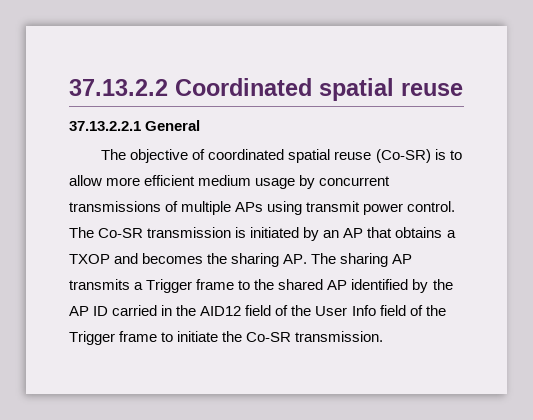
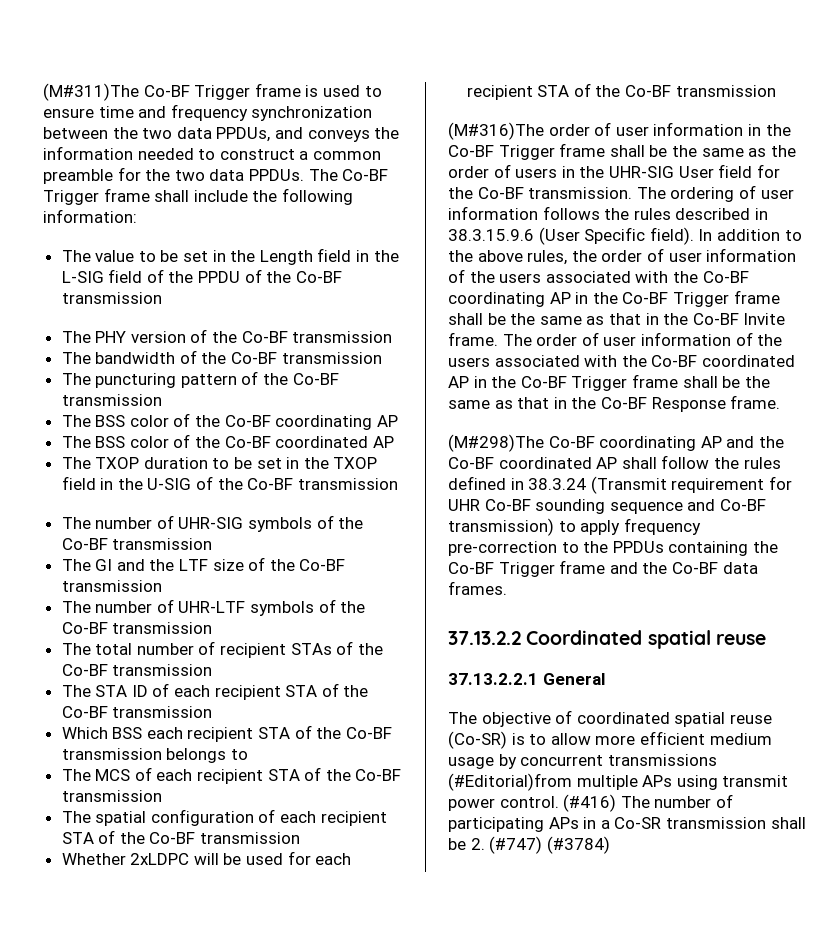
(69, 87) none -> [43,83,382,101] [43,104,373,121] [43,127,400,142] [43,146,381,160] [43,167,389,184] [43,188,353,205] [43,209,137,223] [61,248,399,265] [61,269,342,283] [61,292,162,304] [61,329,393,343] [61,350,382,364] [61,371,339,388] [61,394,162,406] [61,413,398,430] [61,434,394,448] [61,457,378,469] [61,476,398,490] [61,515,364,532] [61,538,213,550] [61,557,346,571] [61,580,162,592] [61,599,366,616] [61,622,213,634] [61,641,383,658] [61,664,213,676] [61,683,369,700] [61,706,213,718] [61,725,392,742] [61,748,248,763] [61,767,402,784] [61,790,162,802] [61,809,387,826] [61,830,301,844] [61,851,352,865] [466,83,776,100] [448,122,791,140] [448,143,796,160] [448,164,780,178] [448,185,794,202] [448,206,768,220] [448,227,802,245] [448,248,797,265] [448,269,749,283] [448,290,780,307] [448,313,786,325] [448,332,783,346] [448,355,795,367] [448,374,770,391] [448,395,781,412] [448,434,784,452] [448,455,781,469] [448,476,792,494] [448,499,766,514] [448,518,701,536] [448,541,778,556] [448,560,758,577] [448,581,507,595] (M#311)The Co-BF Trigger frame is used to ensure time and frequency synchronization between the two data PPDUs, and conveys the information needed to construct a common preamble for the two data PPDUs. The Co-BF Trigger frame shall include the following information: // The value to be set in the Length field in the L-SIG field of the PPDU of the Co-BF transmission // The PHY version of the Co-BF transmission // The bandwidth of the Co-BF transmission // The puncturing pattern of the Co-BF transmission // The BSS color of the Co-BF coordinating AP // The BSS color of the Co-BF coordinated AP // The TXOP duration to be set in the TXOP field in the U-SIG of the Co-BF transmission // The number of UHR-SIG symbols of the Co-BF transmission // The GI and the LTF size of the Co-BF transmission // The number of UHR-LTF symbols of the Co-BF transmission // The total number of recipient STAs of the Co-BF transmission // The STA ID of each recipient STA of the Co-BF transmission // Which BSS each recipient STA of the Co-BF transmission belongs to // The MCS of each recipient STA of the Co-BF transmission // The spatial configuration of each recipient STA of the Co-BF transmission // Whether 2xLDPC will be used for each recipient STA of the Co-BF transmission // (M#316)The order of user information in the Co-BF Trigger frame shall be the same as the order of users in the UHR-SIG User field for the Co-BF transmission. The ordering of user information follows the rules described in 38.3.15.9.6 (User Specific field). In addition to the above rules, the order of user information of the users associated with the Co-BF coordinating AP in the Co-BF Trigger frame shall be the same as that in the Co-BF Invite frame. The order of user information of the users associated with the Co-BF coordinated AP in the Co-BF Trigger frame shall be the same as that in the Co-BF Response frame. // (M#298)The Co-BF coordinating AP and the Co-BF coordinated AP shall follow the rules defined in 38.3.24 (Transmit requirement for UHR Co-BF sounding sequence and Co-BF transmission) to apply frequency pre-correction to the PPDUs containing the Co-BF Trigger frame and the Co-BF data frames. //
[165,201,179,212] of -> [448,773,572,791] (#Editorial)from
[69,227,456,241] [69,253,413,267] [69,279,453,293] [69,305,446,316] [69,331,384,345] The Co-SR transmission is initiated by an AP that obtains a TXOP and becomes the sharing AP. The sharing AP transmits a Trigger frame to the shared AP identified by the AP ID carried in the AID12 field of the User Info field of the Trigger frame to initiate the Co-SR transmission. -> [563,794,733,812] [448,817,806,832] [448,836,610,854] (#416) The number of participating APs in a Co-SR transmission shall be 2. (#747) (#3784)

